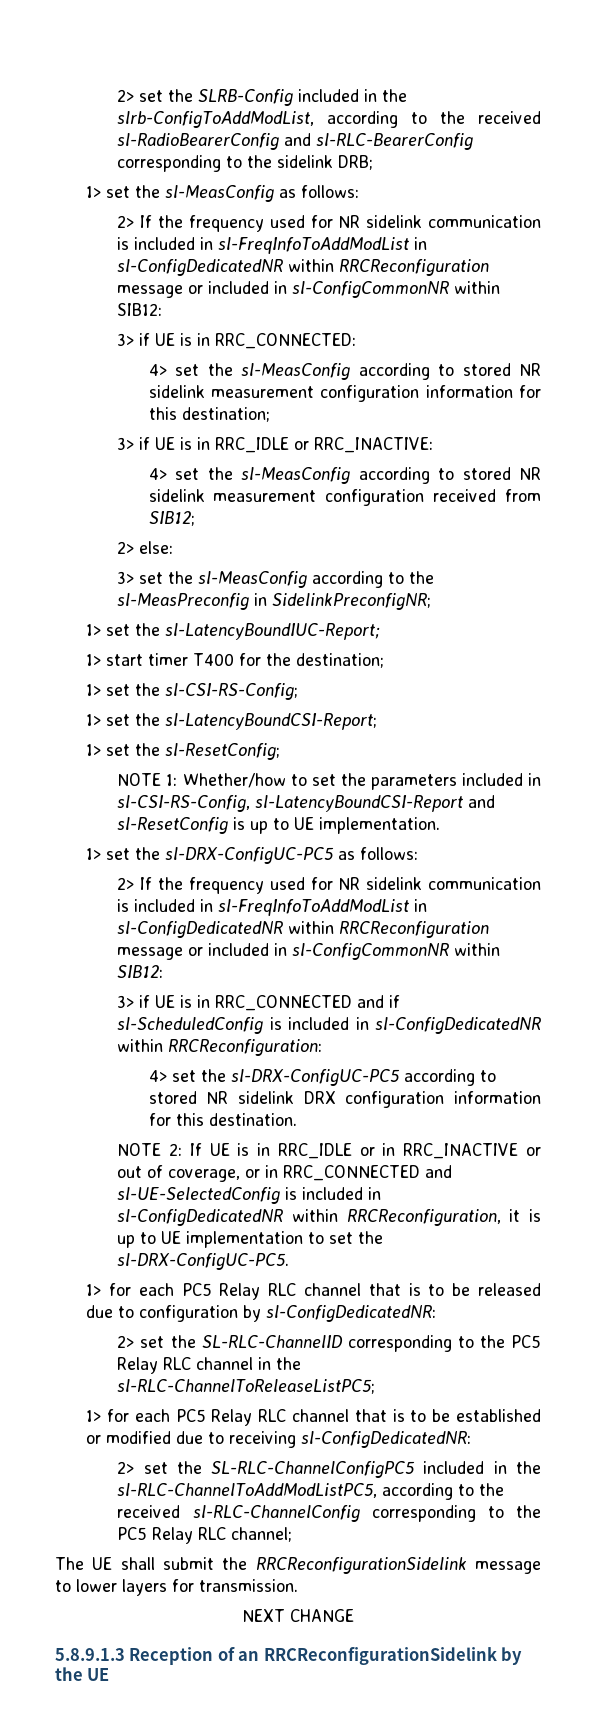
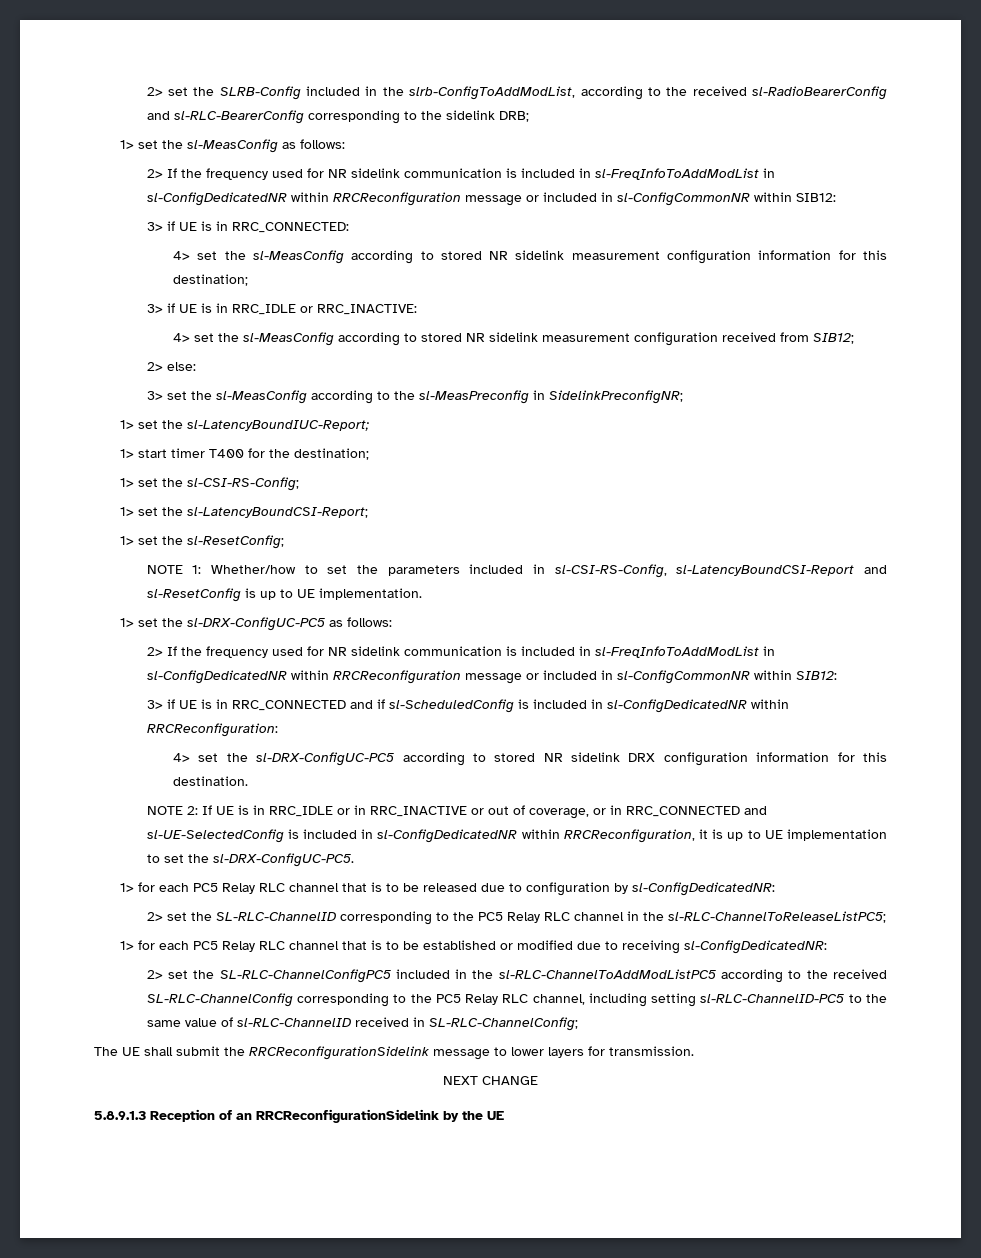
[117,1483,505,1500] [117,1505,541,1522] [117,1527,293,1544] sl-RLC-ChannelToAddModListPC5, according to the received sl-RLC-ChannelConfig corresponding to the PC5 Relay RLC channel; -> [498,969,887,983] [146,993,887,1007] [146,1017,578,1031] sl-RLC-ChannelToAddModListPC5 according to the received SL-RLC-ChannelConfig corresponding to the PC5 Relay RLC channel, including setting sl-RLC-ChannelID-PC5 to the same value of sl-RLC-ChannelID received in SL-RLC-ChannelConfig;

